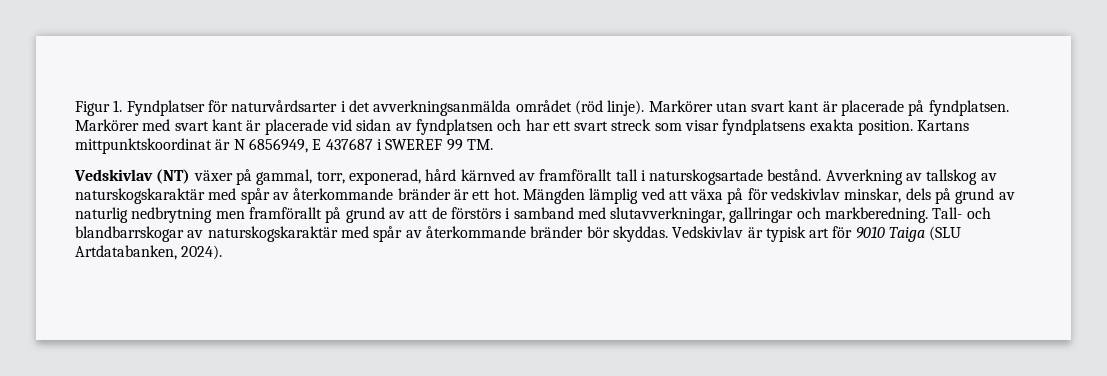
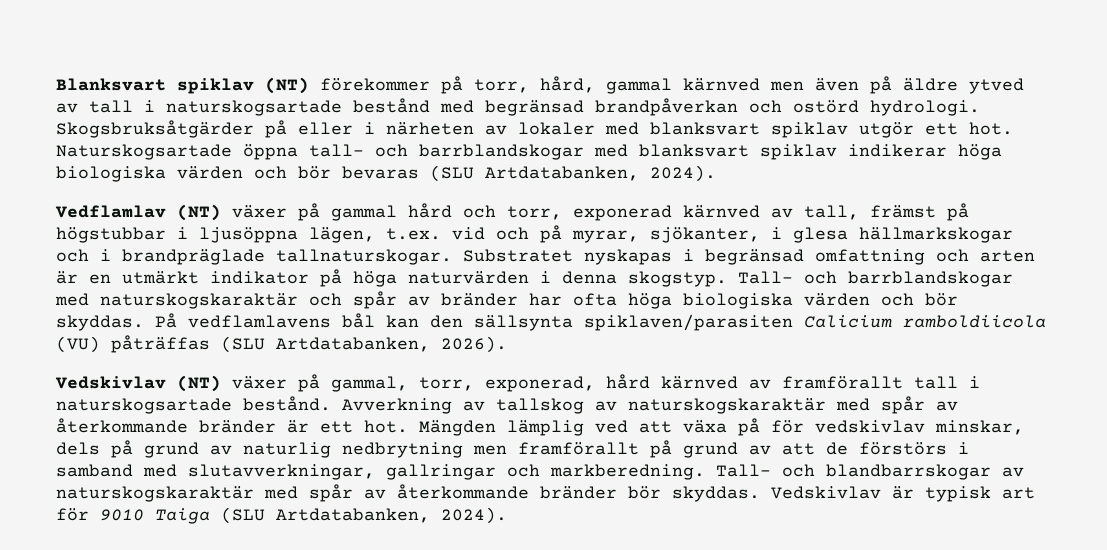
[75,100,1009,116] [75,119,970,135] [75,138,493,154] Figur 1. Fyndplatser för naturvårdsarter i det avverkningsanmälda området (röd linje). Markörer utan svart kant är placerade på fyndplatsen. Markörer med svart kant är placerade vid sidan av fyndplatsen och har ett svart streck som visar fyndplatsens exakta position. Kartans mittpunktskoordinat är N 6856949, E 437687 i SWEREF 99 TM. -> [56,76,1024,94] [56,98,980,116] [56,120,1013,138] [56,144,1002,160] [56,165,716,182] [55,203,969,221] [56,225,1013,243] [56,249,1035,265] [56,269,1013,287] [55,291,958,309] [56,313,1046,331] [56,335,507,353] Blanksvart spiklav (NT) förekommer på torr, hård, gammal kärnved men även på äldre ytved av tall i naturskogsartade bestånd med begränsad brandpåverkan och ostörd hydrologi. Skogsbruksåtgärder på eller i närheten av lokaler med blanksvart spiklav utgör ett hot. Naturskogsartade öppna tall- och barrblandskogar med blanksvart spiklav indikerar höga biologiska värden och bör bevaras (SLU Artdatabanken, 2024). // Vedflamlav (NT) växer på gammal hård och torr, exponerad kärnved av tall, främst på högstubbar i ljusöppna lägen, t.ex. vid och på myrar, sjökanter, i glesa hällmarkskogar och i brandpräglade tallnaturskogar. Substratet nyskapas i begränsad omfattning och arten är en utmärkt indikator på höga naturvärden i denna skogstyp. Tall- och barrblandskogar med naturskogskaraktär och spår av bränder har ofta höga biologiska värden och bör skyddas. På vedflamlavens bål kan den sällsynta spiklaven/parasiten Calicium ramboldiicola (VU) påträffas (SLU Artdatabanken, 2026).

